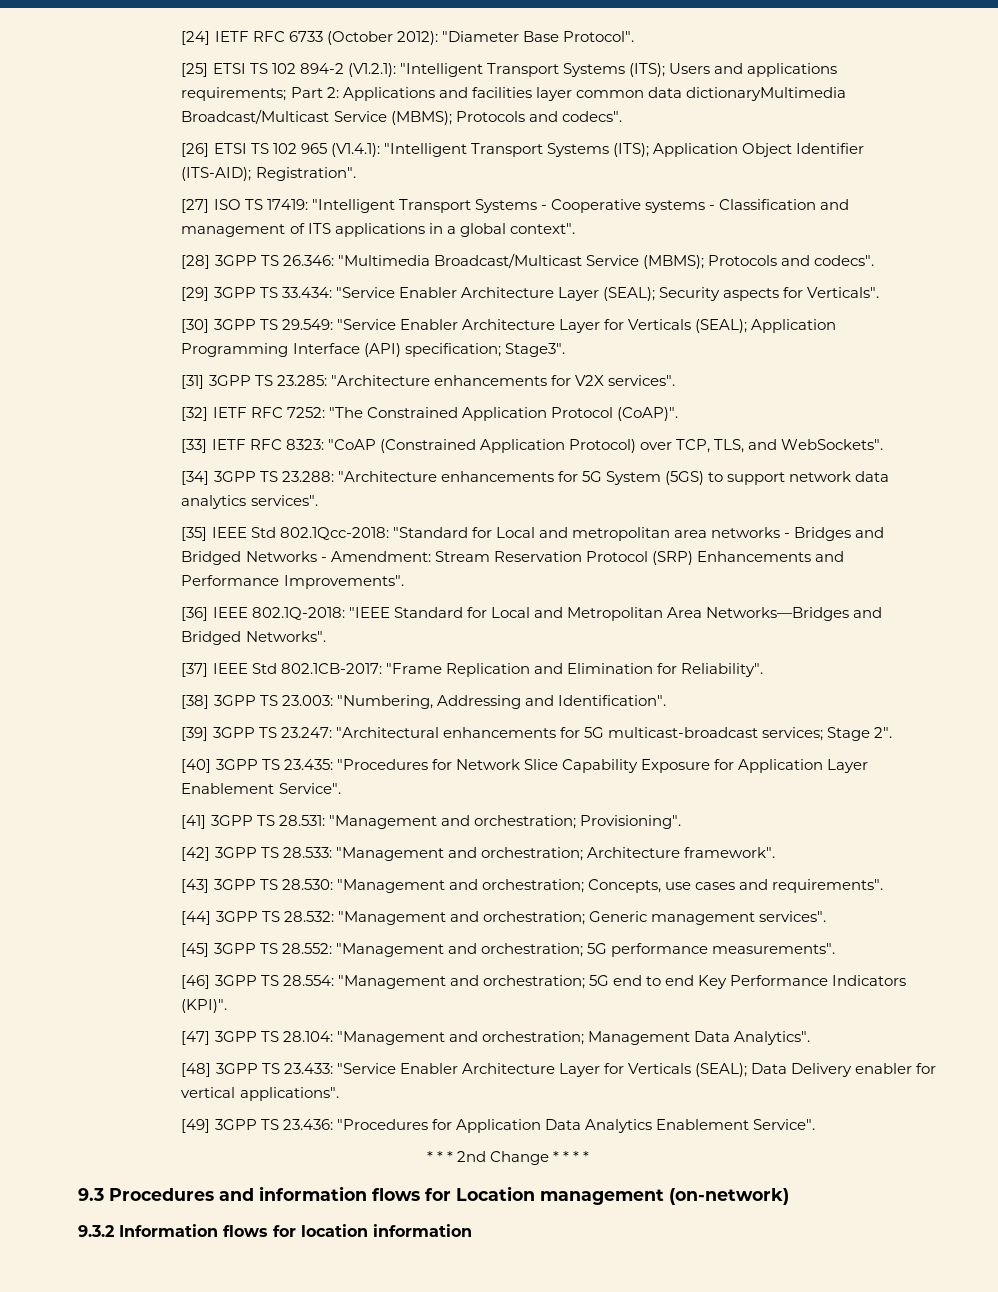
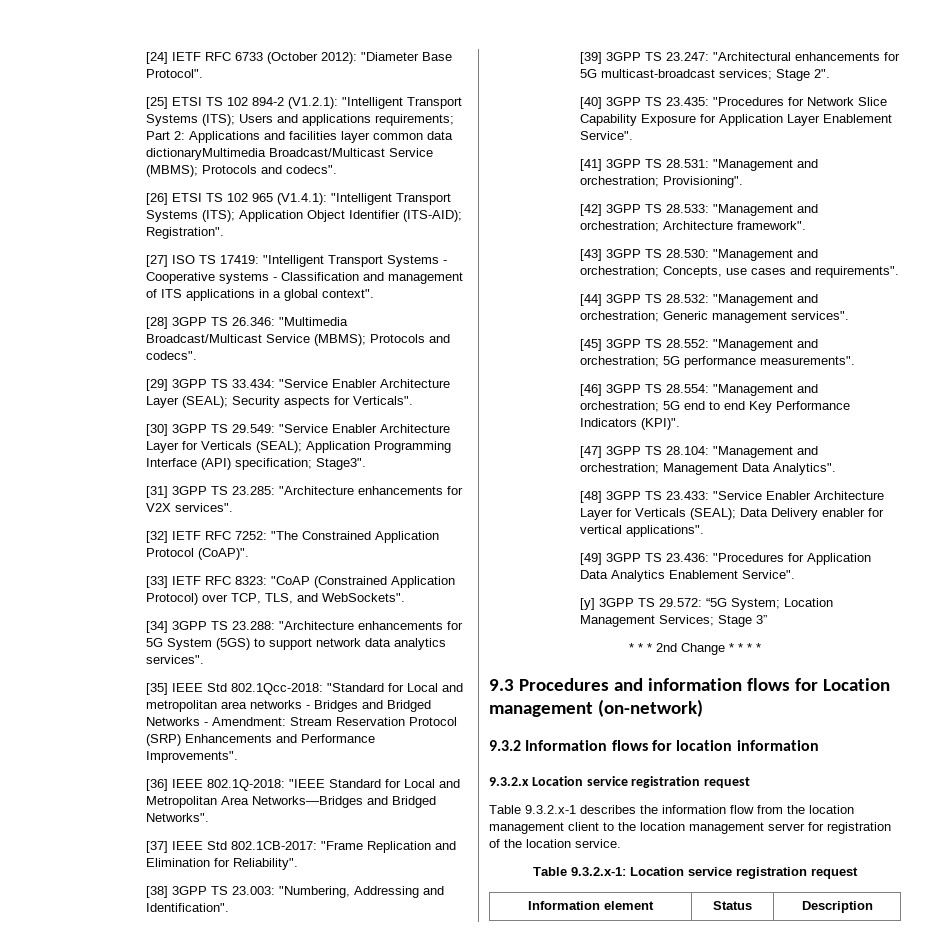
(815, 1124) none -> [580,598,834,610] [580,615,768,627] // [y] 3GPP TS 29.572: “5G System; Location Management Services; Stage 3”
(472, 1230) none -> [489,776,751,788] [489,805,854,814] [489,822,891,834] [489,839,621,848] [533,867,858,879] [528,901,654,910] [713,901,752,910] [801,901,873,913] // 9.3.2.x Location service registration request // Table 9.3.2.x-1 describes the information flow from the location management client to the location management server for registration of the location service. // Table 9.3.2.x-1: Location service registration request // Information element | Status | Description

